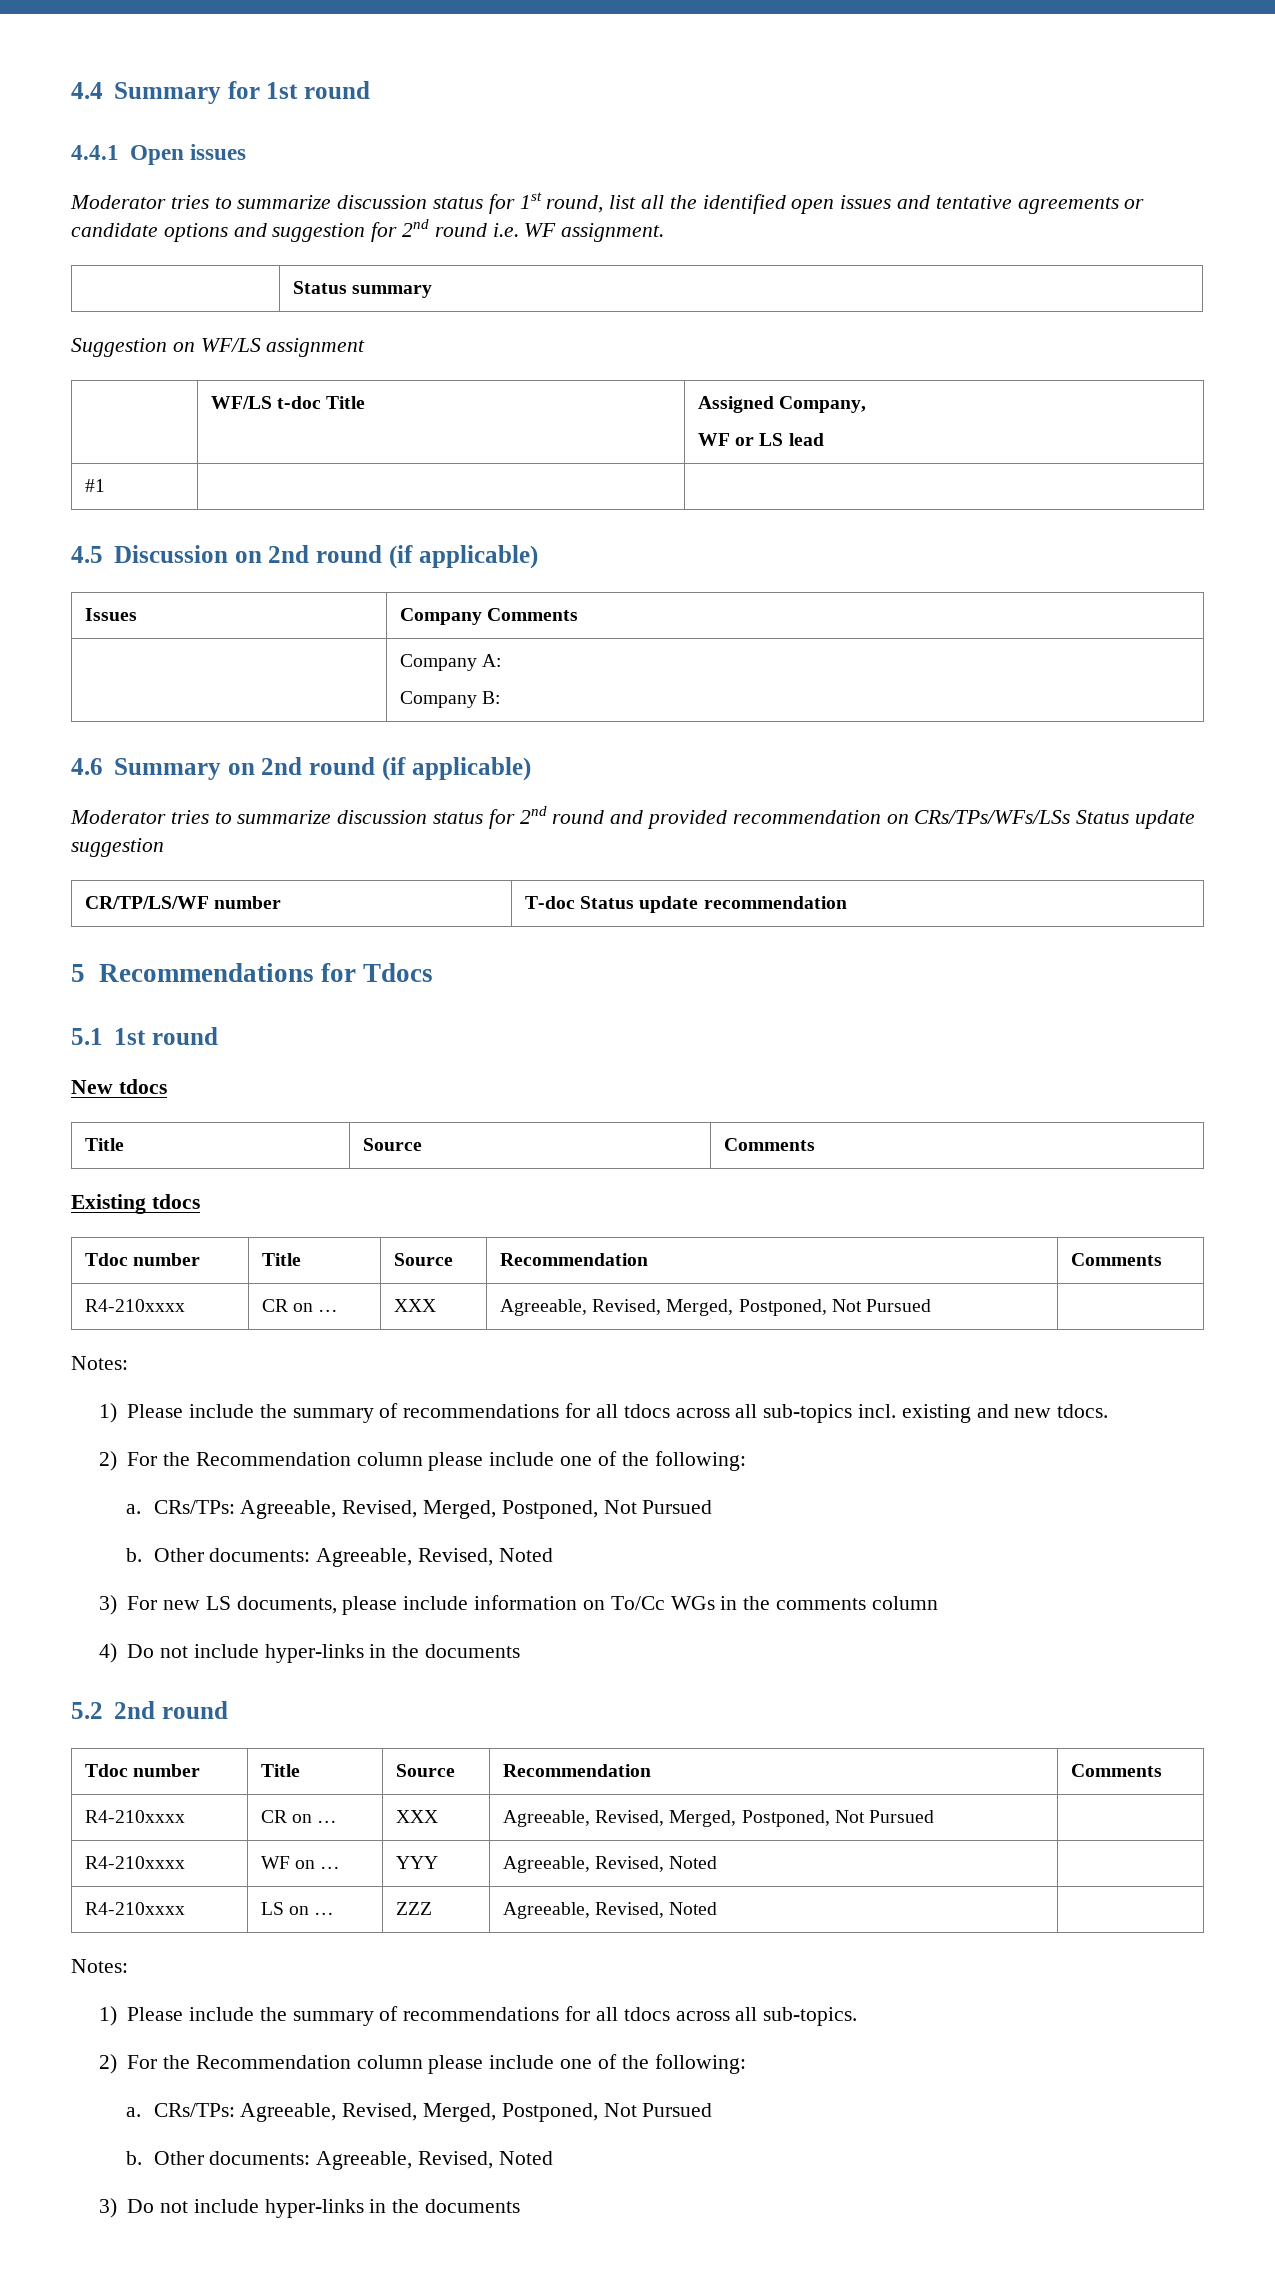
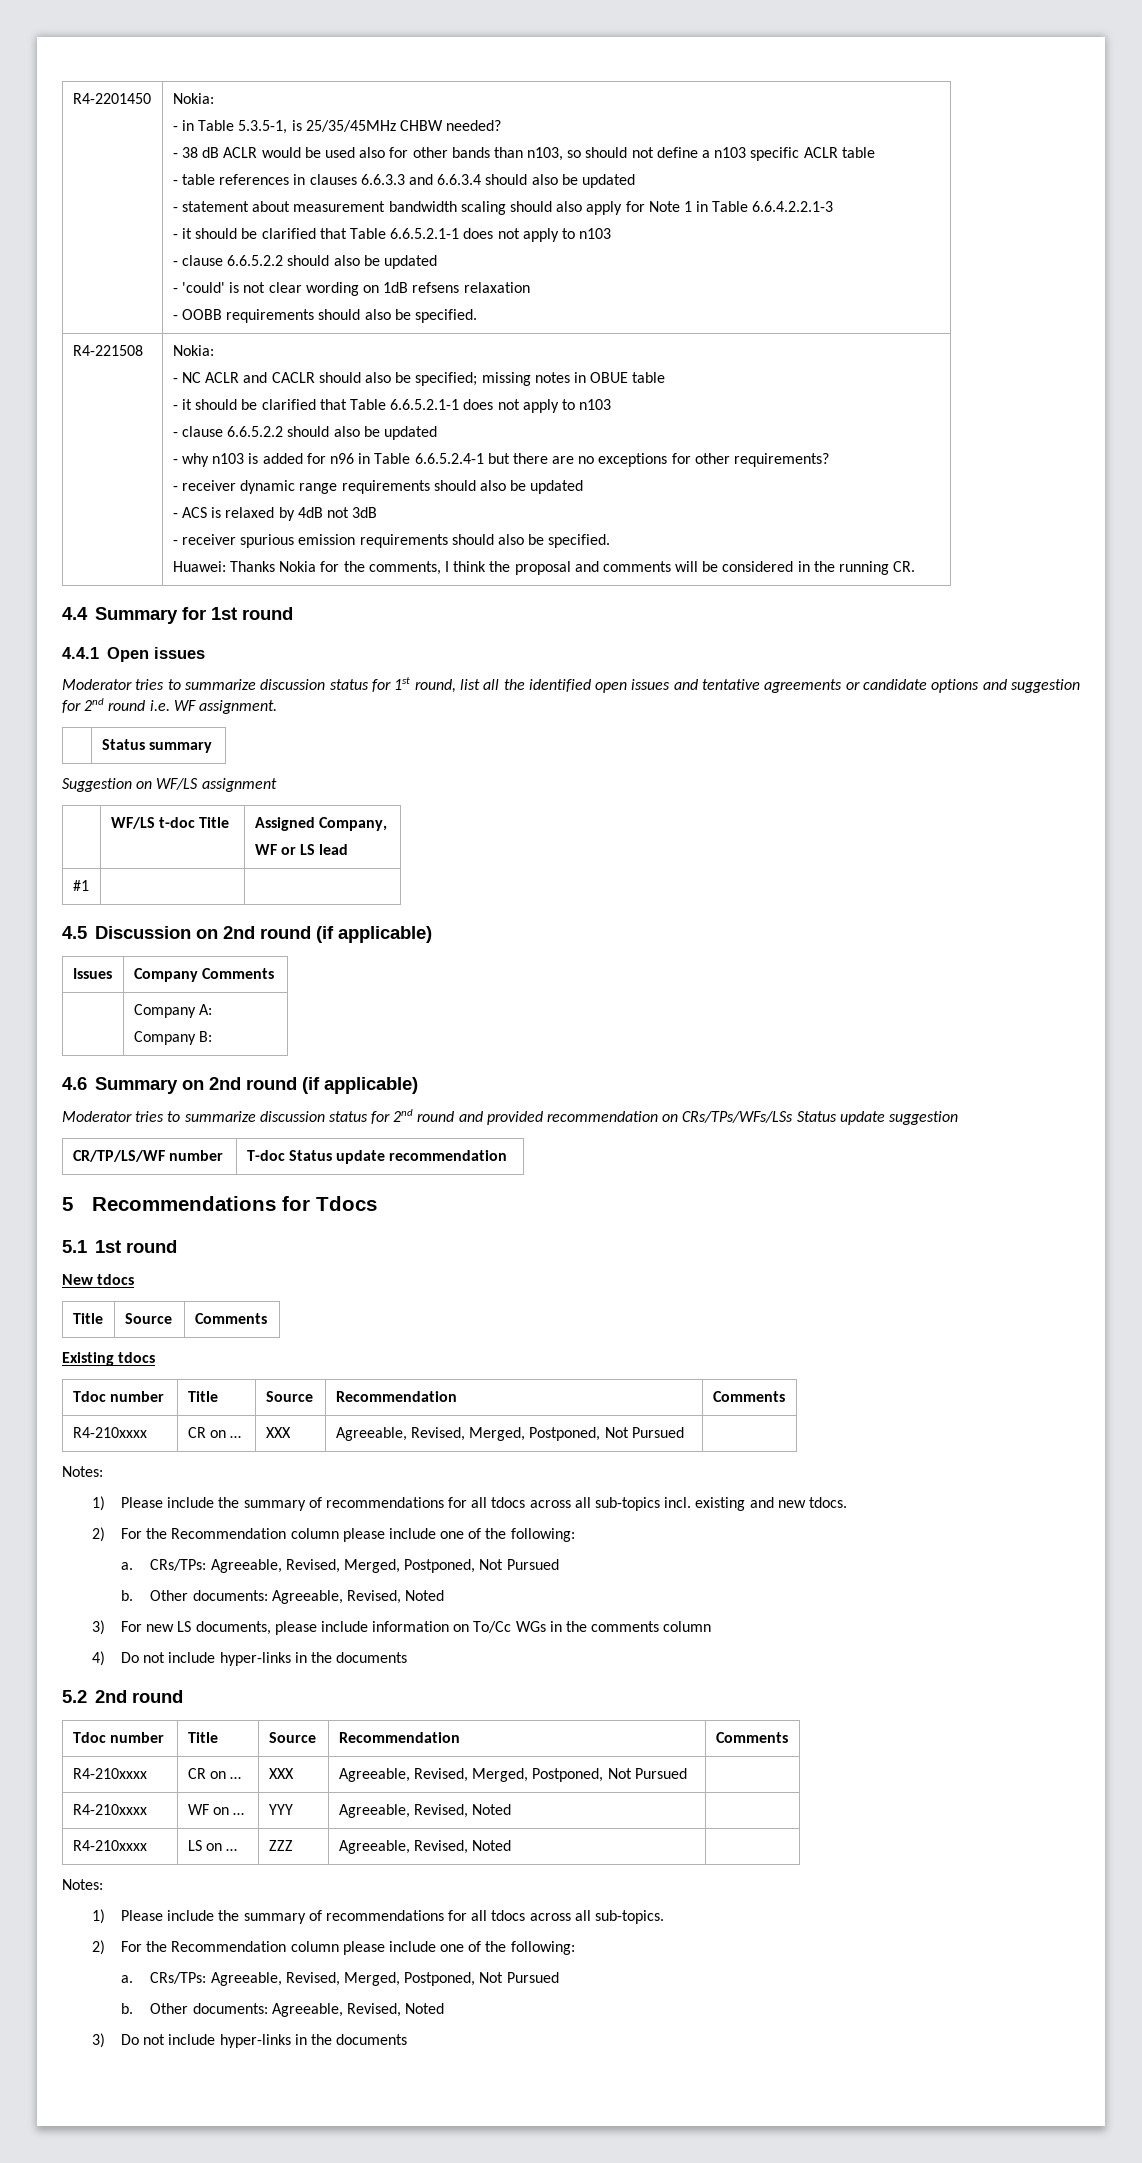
(71, 90) none -> [72,93,151,104] [172,93,214,104] [172,120,502,134] [172,147,875,161] [172,174,635,188] [172,201,834,215] [172,228,612,242] [172,255,437,269] [172,282,530,296] [172,309,477,323] [72,345,143,356] [172,345,214,356] [172,372,666,386] [172,399,612,413] [172,426,437,440] [172,453,830,467] [172,480,584,494] [172,507,378,521] [172,534,611,548] [172,561,916,575] R4-2201450 | Nokia: // - in Table 5.3.5-1, is 25/35/45MHz CHBW needed? // - 38 dB ACLR would be used also for other bands than n103, so should not define a n103 specific ACLR table // - table references in clauses 6.6.3.3 and 6.6.3.4 should also be updated // - statement about measurement bandwidth scaling should also apply for Note 1 in Table 6.6.4.2.2.1-3 // - it should be clarified that Table 6.6.5.2.1-1 does not apply to n103 // - clause 6.6.5.2.2 should also be updated // - 'could' is not clear wording on 1dB refsens relaxation // - OOBB requirements should also be specified. // R4-221508 | Nokia: // - NC ACLR and CACLR should also be specified; missing notes in OBUE table // - it should be clarified that Table 6.6.5.2.1-1 does not apply to n103 // - clause 6.6.5.2.2 should also be updated // - why n103 is added for n96 in Table 6.6.5.2.4-1 but there are no exceptions for other requirements? // - receiver dynamic range requirements should also be updated // - ACS is relaxed by 4dB not 3dB // - receiver spurious emission requirements should also be specified. // Huawei: Thanks Nokia for the comments, I think the proposal and comments will be considered in the running CR. //

